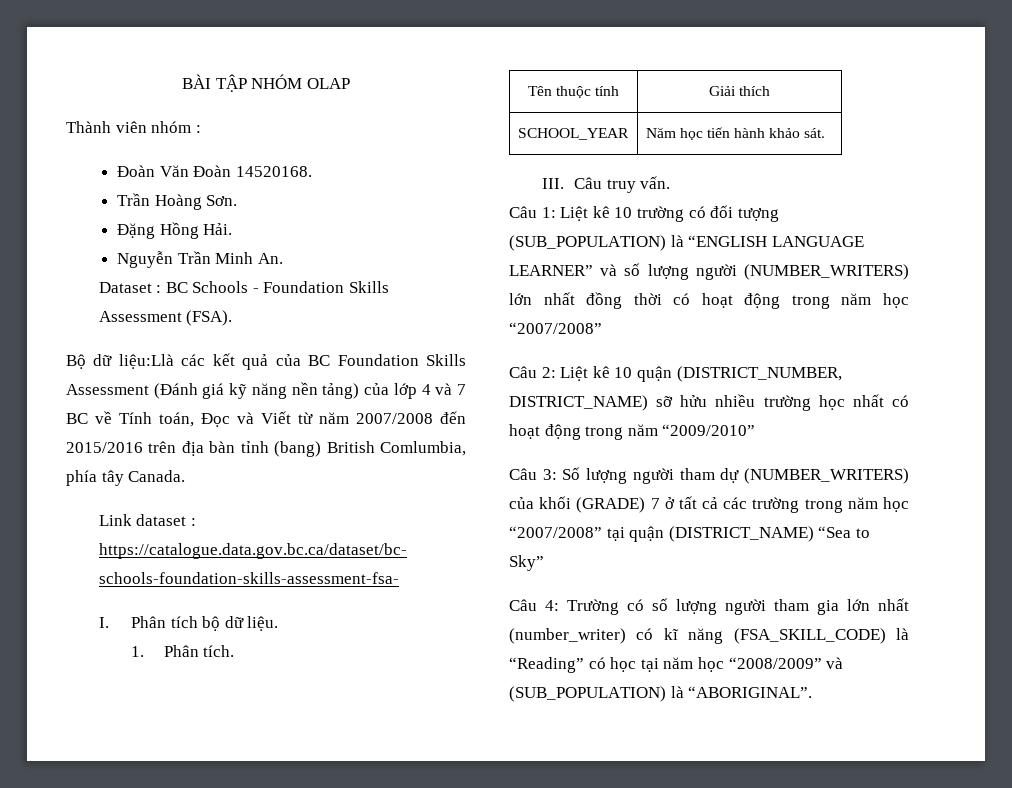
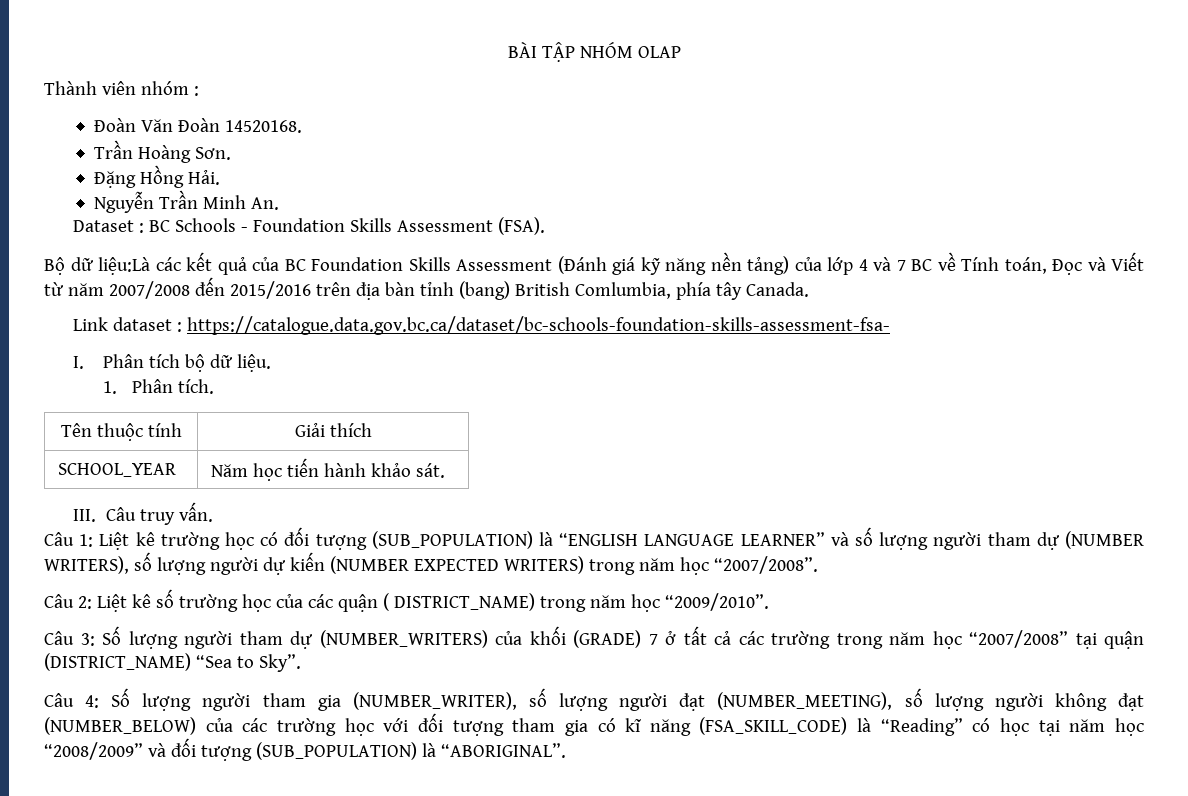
[118,354,174,369] liệu:Llà -> [98,257,150,275] liệu:Là
[614,206,684,222] 10 trường -> [160,532,254,550] trường học
[744,264,909,280] [509,292,909,309] [509,322,602,334] (NUMBER_WRITERS) lớn nhất đồng thời có hoạt động trong năm học “2007/2008” -> [987,531,1145,550] [44,552,818,575] tham dự (NUMBER WRITERS), số lượng người dự kiến (NUMBER EXPECTED WRITERS) trong năm học “2007/2008”.
[614,366,842,382] [509,394,909,411] [509,424,756,440] 10 quận (DISTRICT_NUMBER, DISTRICT_NAME) sỡ hửu nhiều trường học nhất có hoạt động trong năm “2009/2010” -> [155,589,769,612] số trường học của các quận ( DISTRICT_NAME) trong năm học “2009/2010”.
[509,555,544,571] Sky” -> [258,654,301,672] Sky”.
[567,598,668,615] Trường có số -> [111,688,131,707] Số
[847,598,909,611] [509,628,626,644] lớn nhất (number_writer) -> [352,688,1144,711] [44,713,588,736] (NUMBER_WRITER), số lượng người đạt (NUMBER_MEETING), số lượng người không đạt (NUMBER_BELOW) của các trường học với đối tượng tham gia
(844, 663) none -> [170,738,252,761] đối tượng

